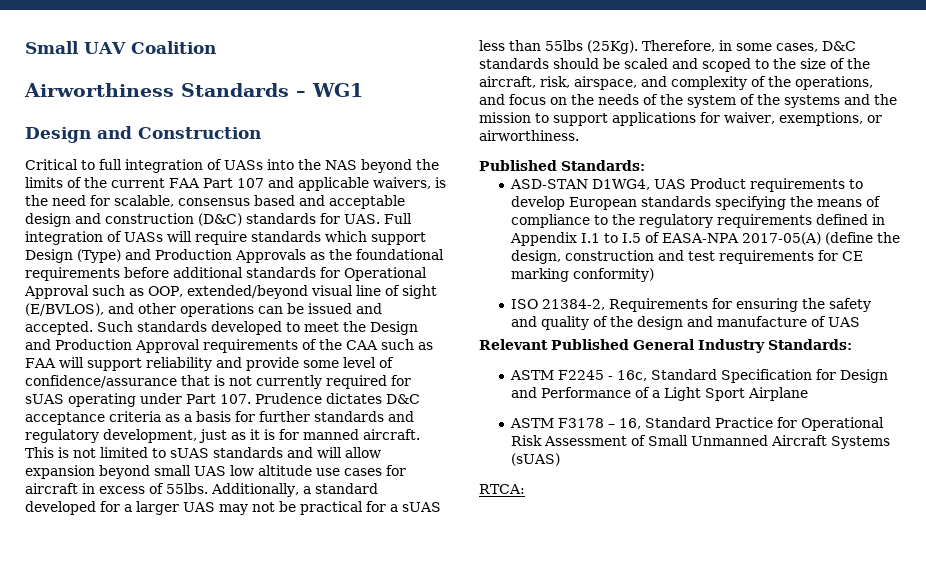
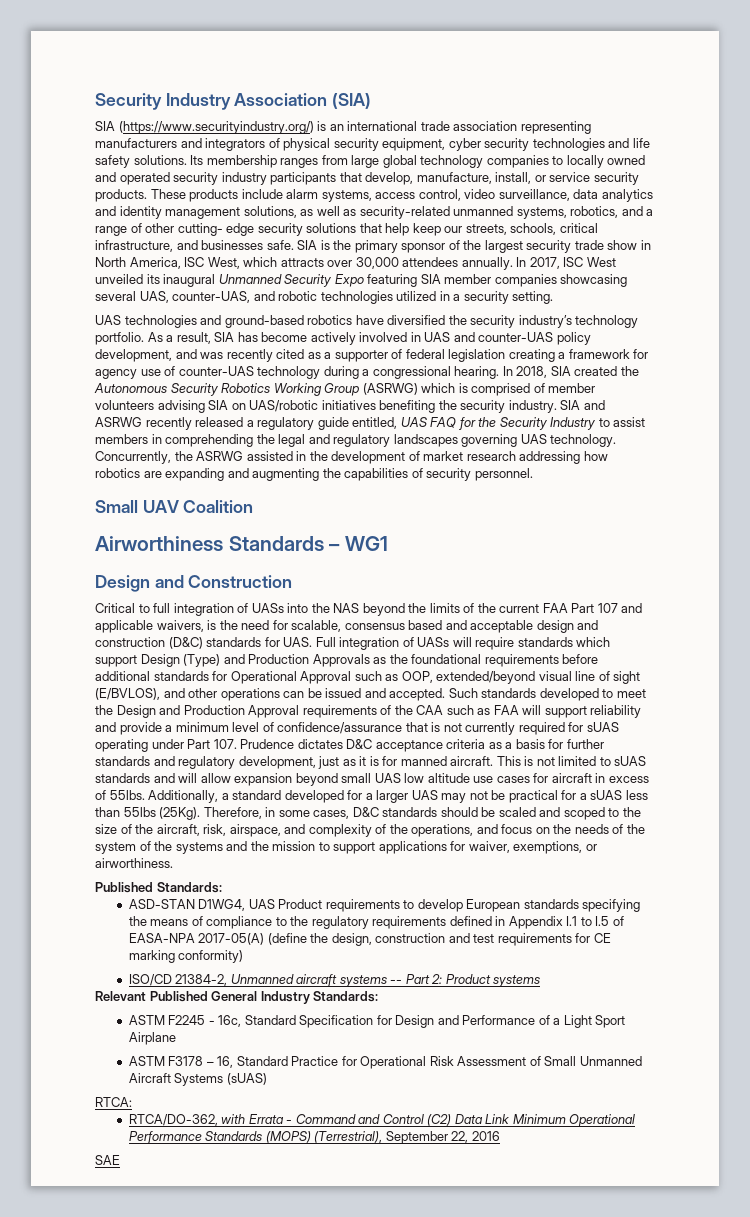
(25, 47) none -> [95,93,372,110] [95,121,591,134] [95,138,650,151] [95,155,646,168] [95,172,639,185] [95,189,653,202] [95,206,654,219] [95,223,598,236] [95,240,651,253] [95,257,616,270] [95,274,628,287] [95,291,554,304] [95,315,639,328] [95,332,591,345] [95,349,649,362] [95,366,639,379] [94,383,596,396] [95,400,605,413] [95,417,646,430] [95,434,617,447] [95,451,608,464] [95,468,533,481] Security Industry Association (SIA) // SIA (https://www.securityindustry.org/) is an international trade association representing manufacturers and integrators of physical security equipment, cyber security technologies and life safety solutions. Its membership ranges from large global technology companies to locally owned and operated security industry participants that develop, manufacture, install, or service security products. These products include alarm systems, access control, video surveillance, data analytics and identity management solutions, as well as security-related unmanned systems, robotics, and a range of other cutting- edge security solutions that help keep our streets, schools, critical infrastructure, and businesses safe. SIA is the primary sponsor of the largest security trade show in North America, ISC West, which attracts over 30,000 attendees annually. In 2017, ISC West unveiled its inaugural Unmanned Security Expo featuring SIA member companies showcasing several UAS, counter-UAS, and robotic technologies utilized in a security setting. // UAS technologies and ground-based robotics have diversified the security industry’s technology portfolio. As a result, SIA has become actively involved in UAS and counter-UAS policy development, and was recently cited as a supporter of federal legislation creating a framework for agency use of counter-UAS technology during a congressional hearing. In 2018, SIA created the Autonomous Security Robotics Working Group (ASRWG) which is comprised of member volunteers advising SIA on UAS/robotic initiatives benefiting the security industry. SIA and ASRWG recently released a regulatory guide entitled, UAS FAQ for the Security Industry to assist members in comprehending the legal and regulatory landscapes governing UAS technology. Concurrently, the ASRWG assisted in the development of market research addressing how robotics are expanding and augmenting the capabilities of security personnel. //
[302,360,339,368] some -> [165,722,229,732] a minimum
[511,298,872,312] [511,316,861,330] ISO 21384-2, Requirements for ensuring the safety and quality of the design and manufacture of UAS -> [128,974,541,987] ISO/CD 21384-2, Unmanned aircraft systems -- Part 2: Product systems
(525, 489) none -> [128,1114,636,1127] [128,1131,500,1144] [95,1155,120,1165] // RTCA/DO-362, with Errata - Command and Control (C2) Data Link Minimum Operational Performance Standards (MOPS) (Terrestrial), September 22, 2016 // SAE

